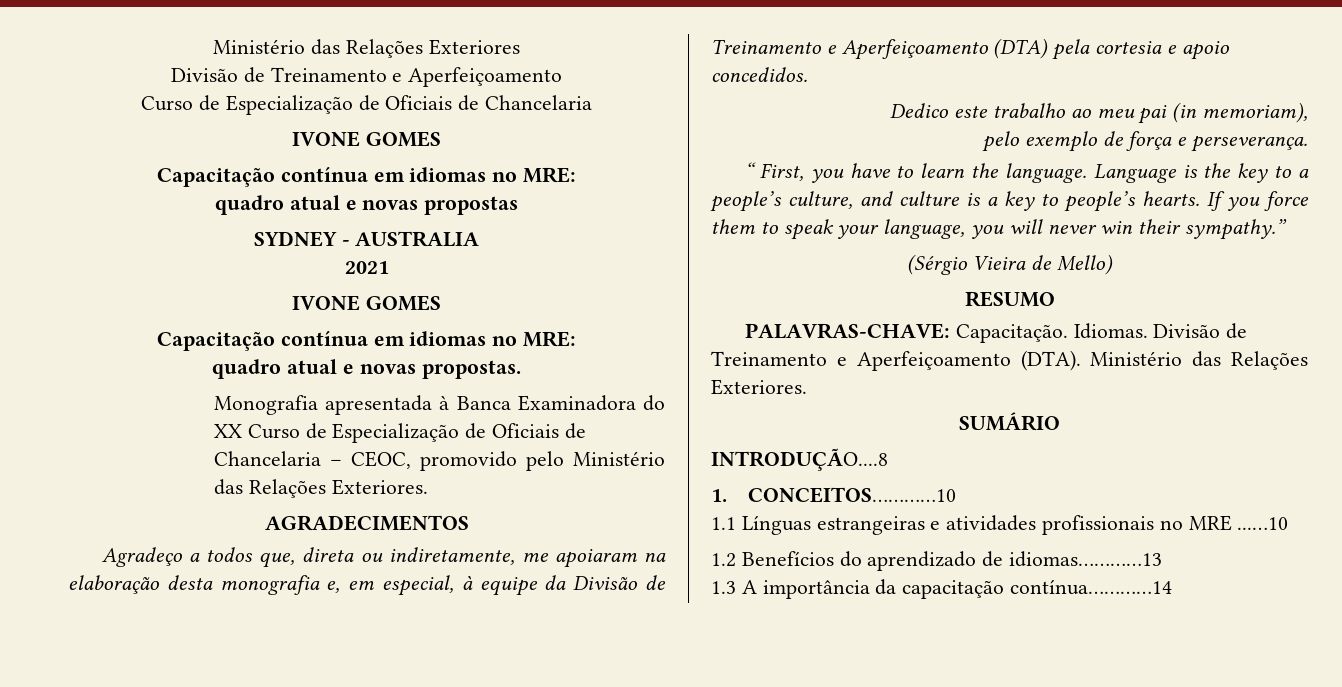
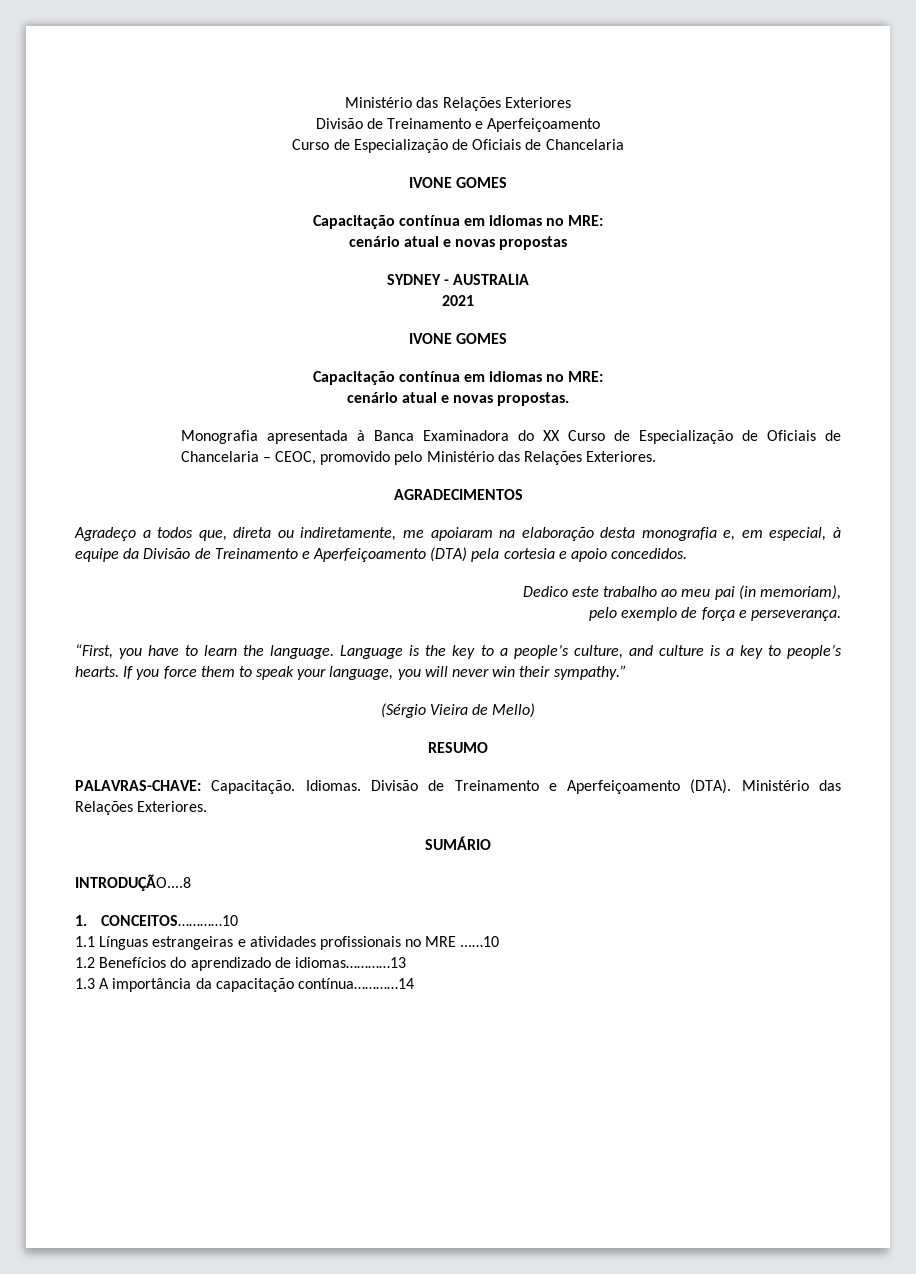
[214,195,284,215] quadro -> [348,236,400,247] cenário
[212,359,282,379] quadro -> [346,392,398,403] cenário
[744,162,804,181] “ First, -> [75,644,113,659] “First,

